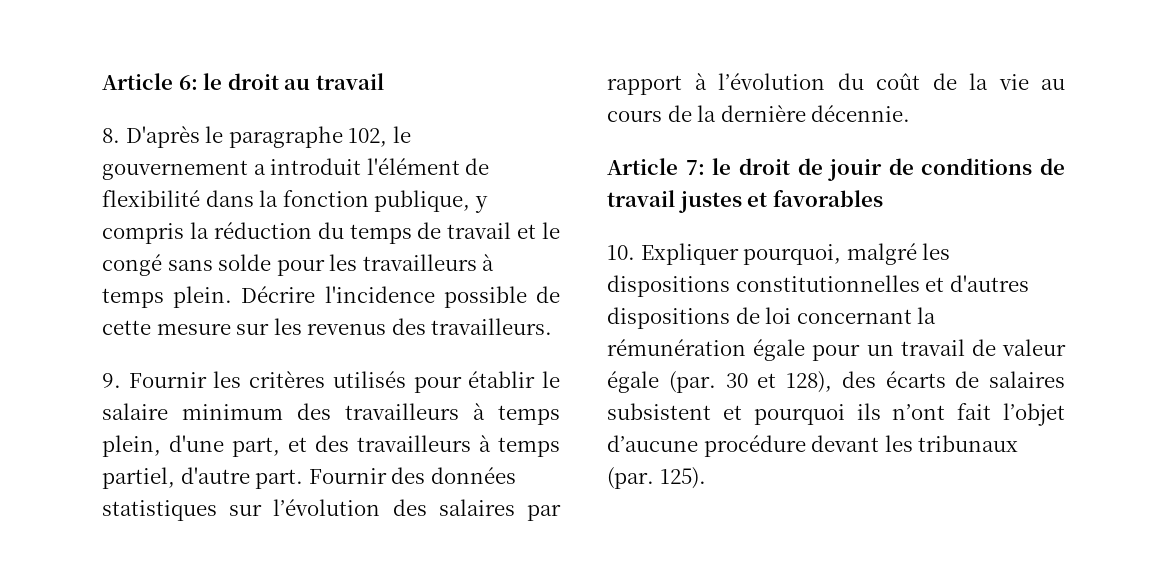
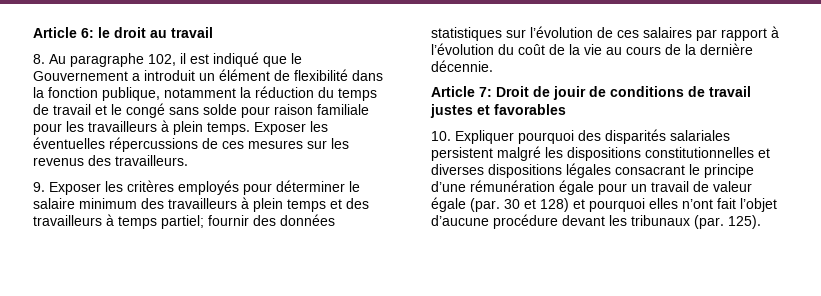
[125,126,411,148] [102,158,460,180] D'après le paragraphe 102, le gouvernement a introduit l'élément -> [49,52,302,67] [33,69,270,81] Au paragraphe 102, il est indiqué que le Gouvernement a introduit un élément
[474,196,488,213] [102,223,184,244] y compris -> [164,88,236,98] notamment
[329,254,495,271] [102,286,560,308] [102,320,231,335] les travailleurs à temps plein. Décrire l'incidence possible de cette mesure -> [274,104,369,115] [33,120,328,135] [33,137,303,152] raison familiale pour les travailleurs à plein temps. Exposer les éventuelles répercussions de ces mesures
[128,372,207,388] Fournir -> [49,182,101,195] Exposer
[332,371,536,393] utilisés pour établir -> [178,180,345,195] employés pour déterminer
[498,405,560,425] [102,435,280,457] temps plein, d'une part, -> [253,198,326,212] plein temps
[102,467,387,489] partiel, d'autre part. Fournir -> [161,215,249,229] partiel; fournir
[392,499,427,516] des -> [597,27,639,38] de ces
[712,158,790,175] le droit -> [496,86,529,97] Droit
[743,244,842,265] pourquoi, -> [518,129,730,144] [431,147,493,161] pourquoi des disparités salariales persistent
[949,275,1029,292] [607,307,937,329] d'autres dispositions de loi concernant la -> [431,163,754,178] [431,181,466,192] diverses dispositions légales consacrant le principe d’une
[786,371,1065,393] [607,403,711,420] 128), des écarts de salaires subsistent -> [540,198,569,212] 128)
[856,403,881,420] ils -> [649,198,678,209] elles

